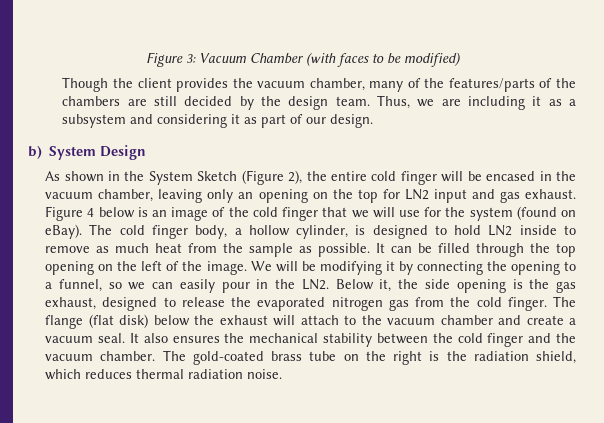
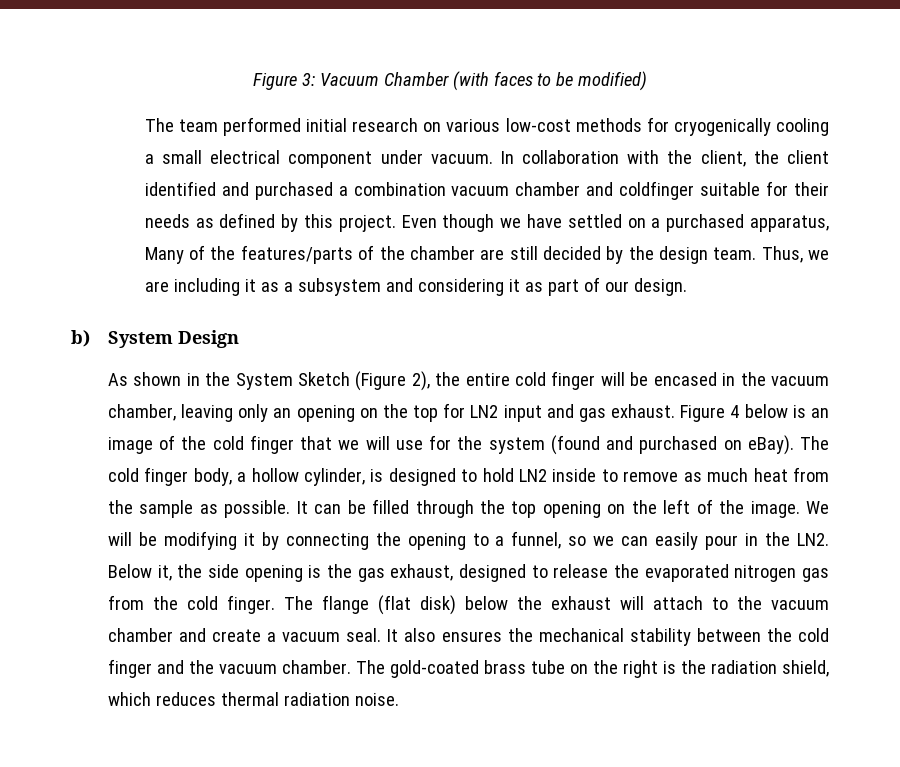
[62,77,404,92] Though the client provides the vacuum chamber, many -> [144,117,830,136] [144,150,830,168] [144,181,829,200] [144,213,829,232] [144,247,184,264] The team performed initial research on various low-cost methods for cryogenically cooling a small electrical component under vacuum. In collaboration with the client, the client identified and purchased a combination vacuum chamber and coldfinger suitable for their needs as defined by this project. Even though we have settled on a purchased apparatus, Many
[62,96,121,106] chambers -> [409,246,475,260] chamber
(557, 213) none -> [606,436,718,454] and purchased

